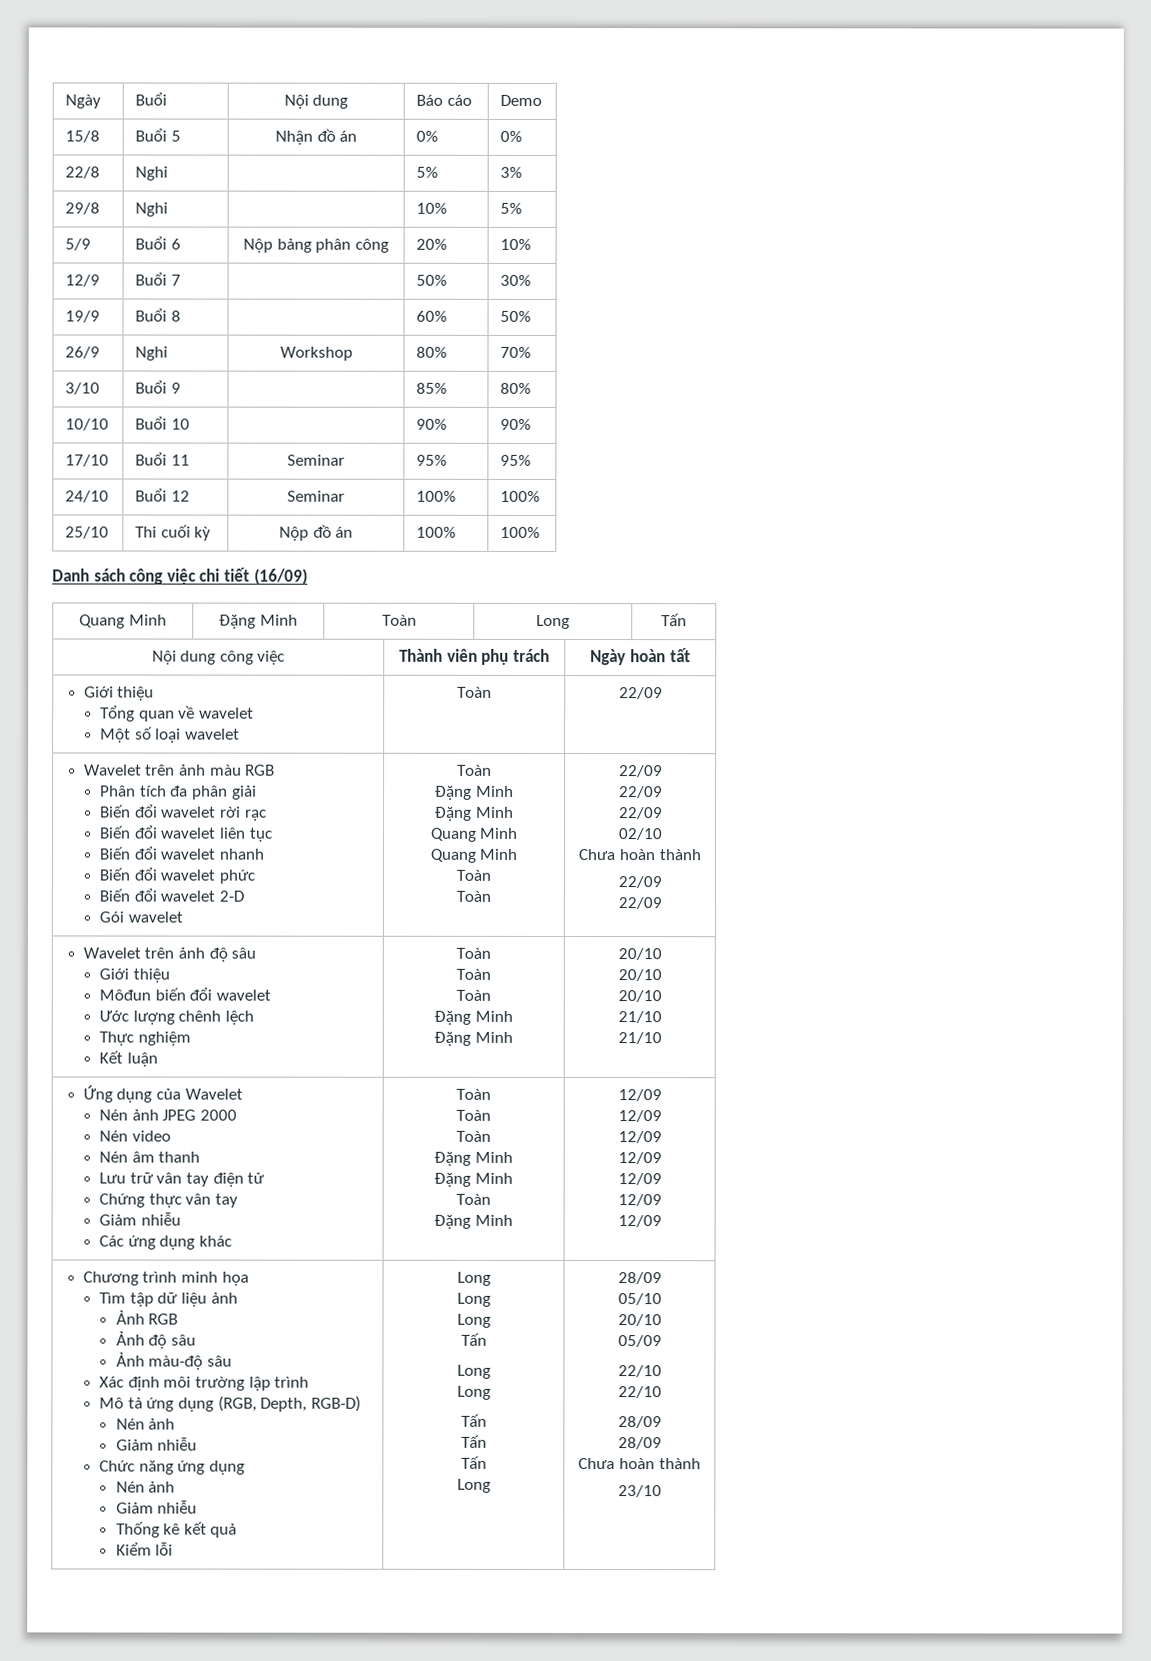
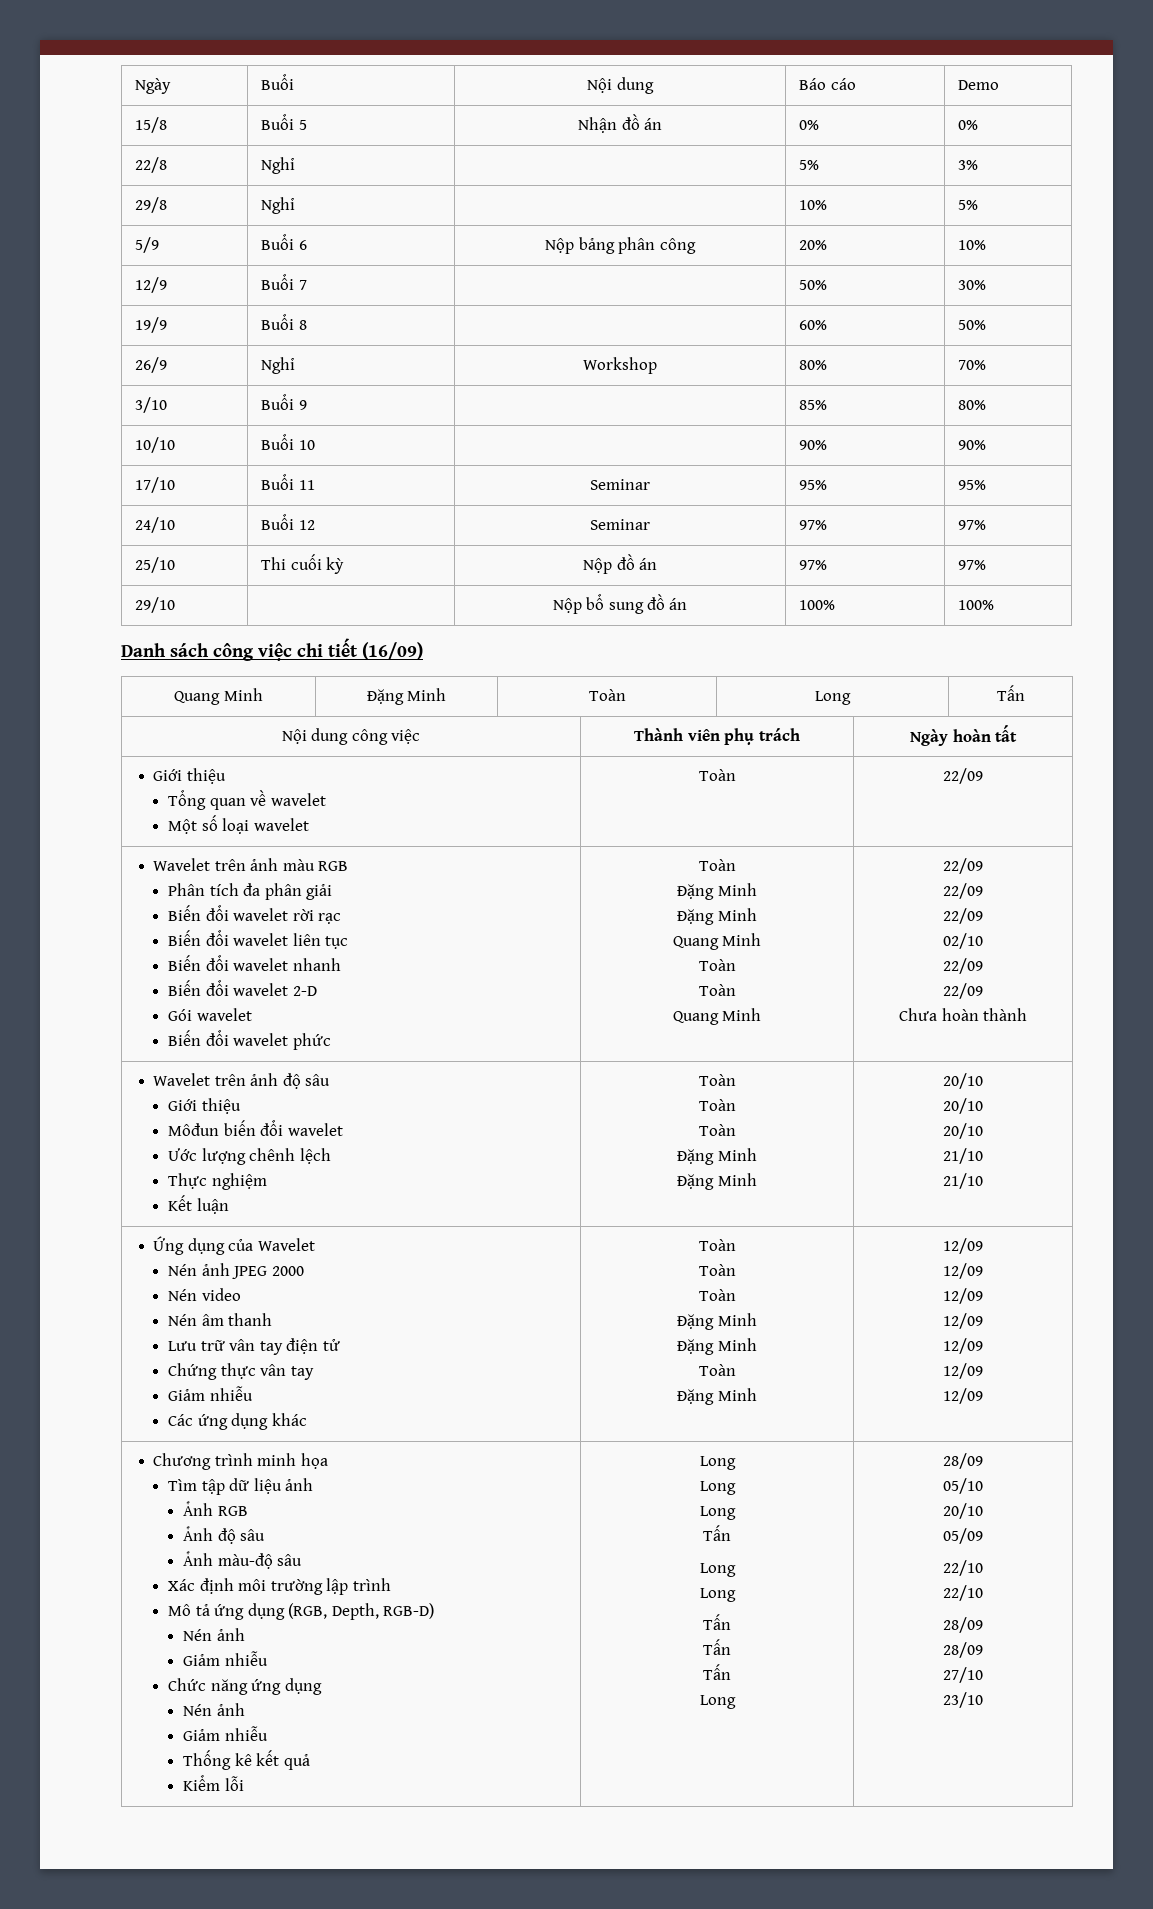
[416,490,457,502] [500,490,541,502] 100% | 100% -> [799,520,828,530] [958,520,987,530] 97% | 97%
(354, 532) none -> [799,560,828,570] [958,560,987,570] [135,597,176,613] [552,594,688,614] | 97% | 97% // 29/10 | | Nộp bổ sung đồ án
[219,869,256,884] [99,888,245,902] [99,911,183,923] phức // Biến đổi wavelet 2-D // Gói wavelet -> [292,986,317,996] [168,1008,252,1021] [168,1030,331,1050] 2-D // Gói wavelet // Biến đổi wavelet phức
[429,848,518,863] [456,869,491,881] [456,890,491,902] Quang Minh // Toàn // Toàn -> [698,959,736,971] [698,984,736,996] [672,1008,762,1025] Toàn // Toàn // Quang Minh
[578,849,701,861] [617,876,662,889] [617,897,662,910] // Chưa hoàn thành // 22/09 // 22/09 -> [943,958,983,974] [943,983,983,999] [899,1008,1027,1021] // 22/09 // 22/09 // Chưa hoàn thành
[578,1458,701,1470] Chưa hoàn thành -> [943,1667,983,1683] 27/10

